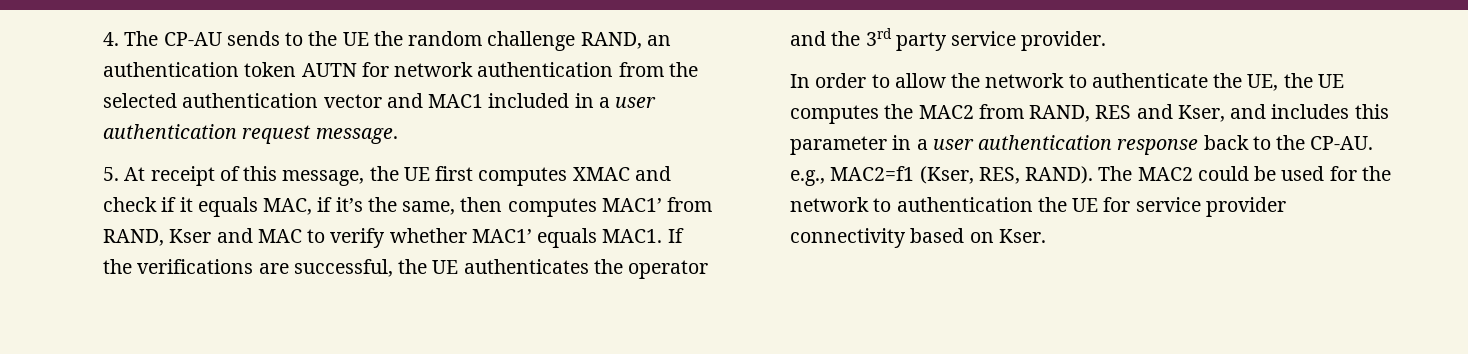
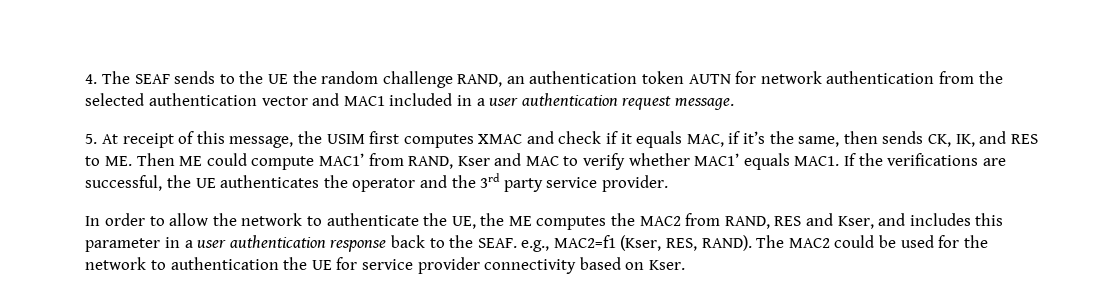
[163,32,222,46] CP-AU -> [134,74,170,84] SEAF
[403,167,430,181] UE -> [326,134,365,144] USIM
[507,198,597,217] computes -> [882,131,1038,147] [85,153,315,170] sends CK, IK, and RES to ME. Then ME could compute
[1317,74,1344,88] UE -> [508,216,532,226] ME
[1310,136,1374,150] CP-AU. -> [477,238,517,248] SEAF.

